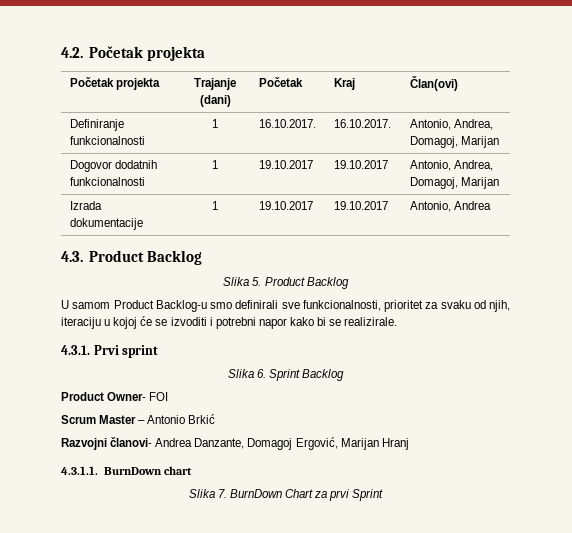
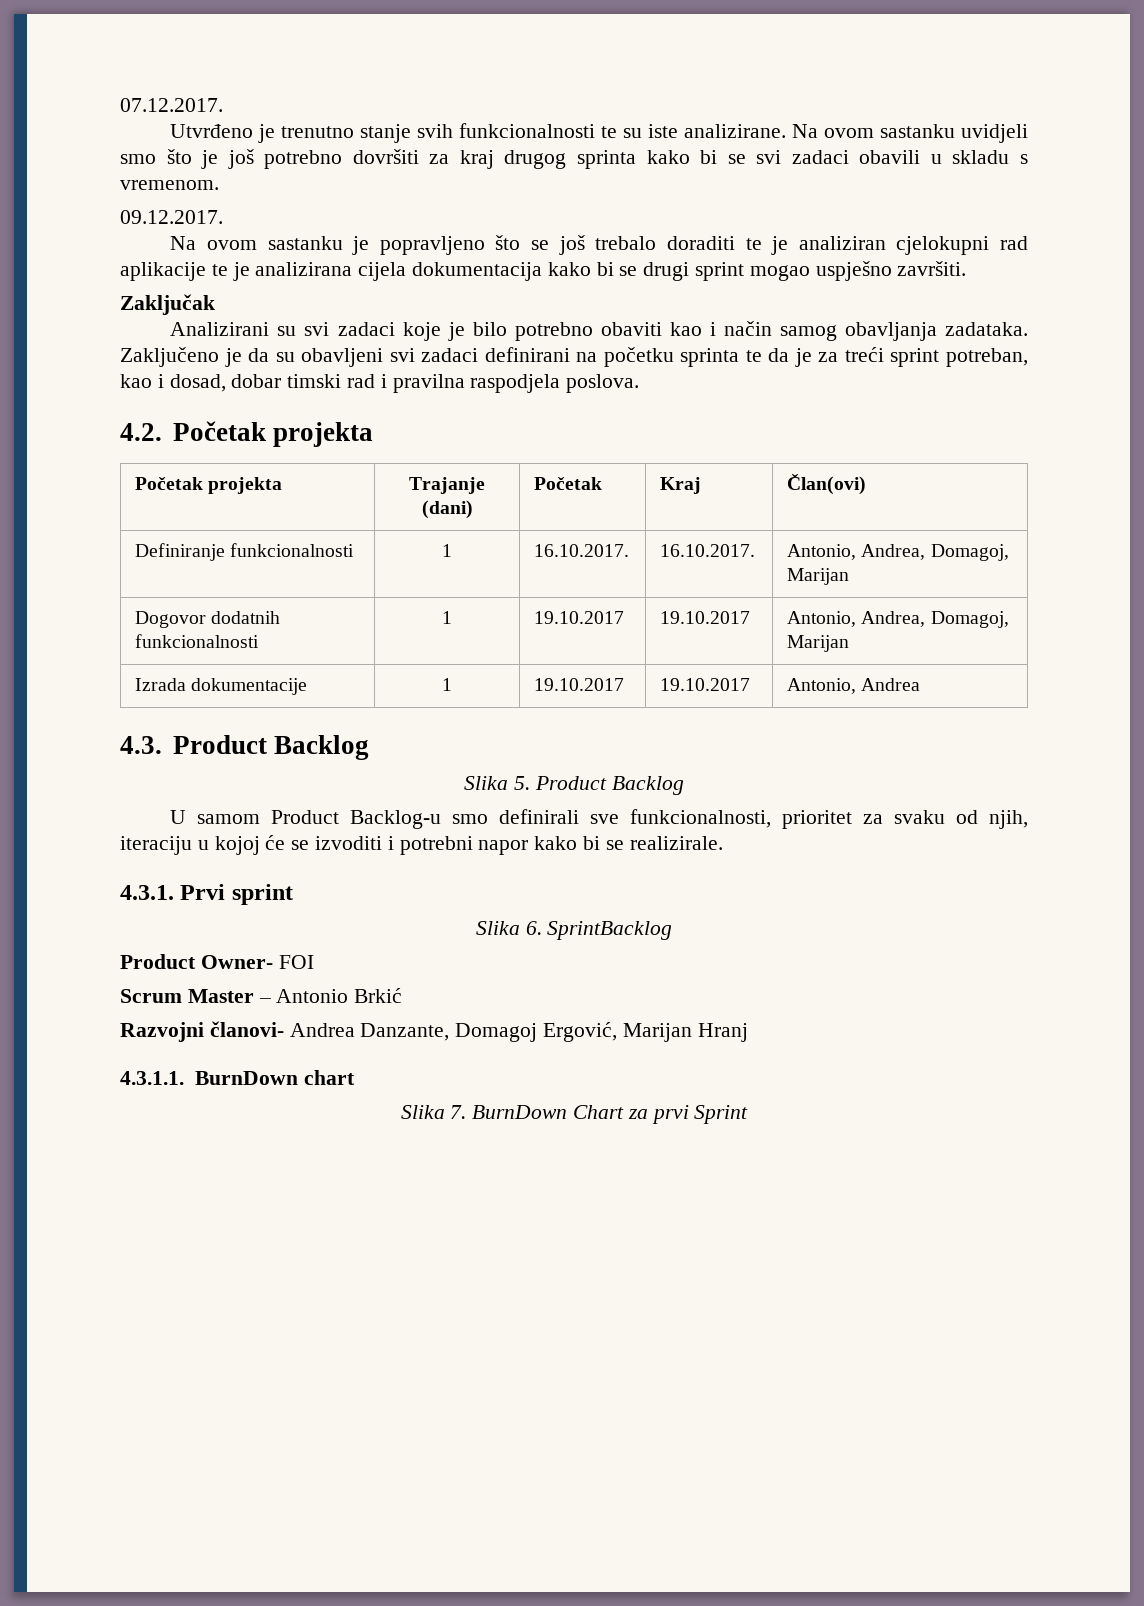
(61, 52) none -> [120,98,223,112] [170,123,1028,143] [120,149,1028,169] [120,180,219,190] [120,210,223,224] [170,235,1028,255] [120,261,967,281] [120,294,215,315] [170,321,1028,341] [120,347,1028,367] [120,374,640,393] 07.12.2017. // Utvrđeno je trenutno stanje svih funkcionalnosti te su iste analizirane. Na ovom sastanku uvidjeli smo što je još potrebno dovršiti za kraj drugog sprinta kako bi se svi zadaci obavili u skladu s vremenom. // 09.12.2017. // Na ovom sastanku je popravljeno što se još trebalo doraditi te je analiziran cjelokupni rad aplikacije te je analizirana cijela dokumentacija kako bi se drugi sprint mogao uspješno završiti. // Zaključak // Analizirani su svi zadaci koje je bilo potrebno obaviti kao i način samog obavljanja zadataka. Zaključeno je da su obavljeni svi zadaci definirani na početku sprinta te da je za treći sprint potreban, kao i dosad, dobar timski rad i pravilna raspodjela poslova. //
[269,369,345,381] Sprint Backlog -> [547,921,673,940] SprintBacklog

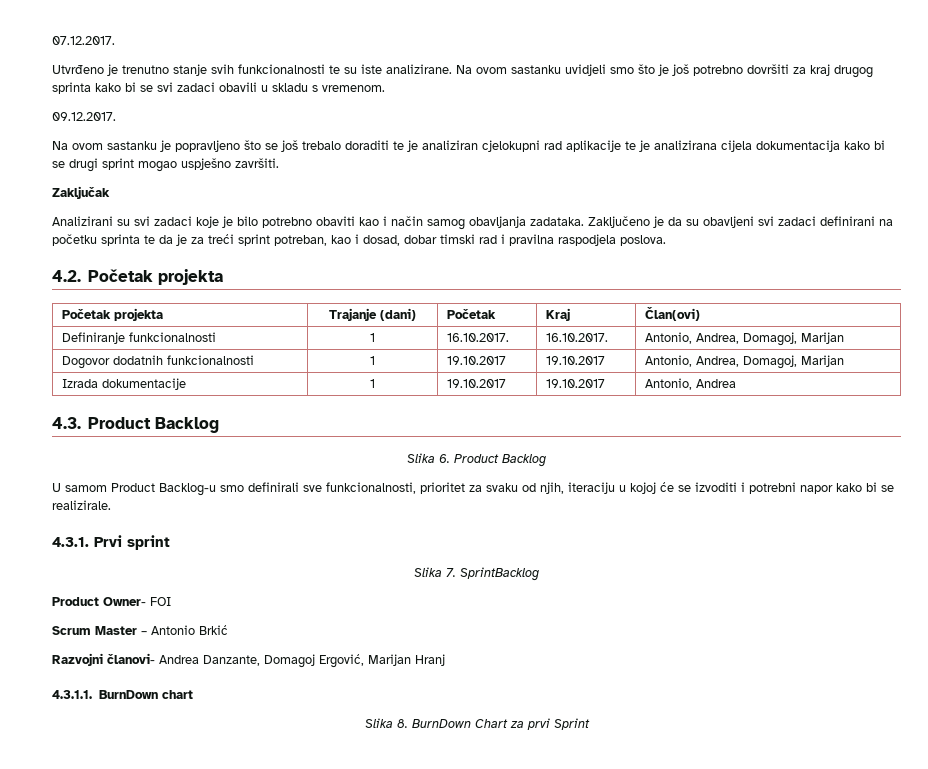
[514,776,531,790] 5. -> [439,454,450,463] 6.
[525,921,542,935] 6. -> [446,568,456,577] 7.
[450,1105,467,1119] 7. -> [396,719,408,728] 8.

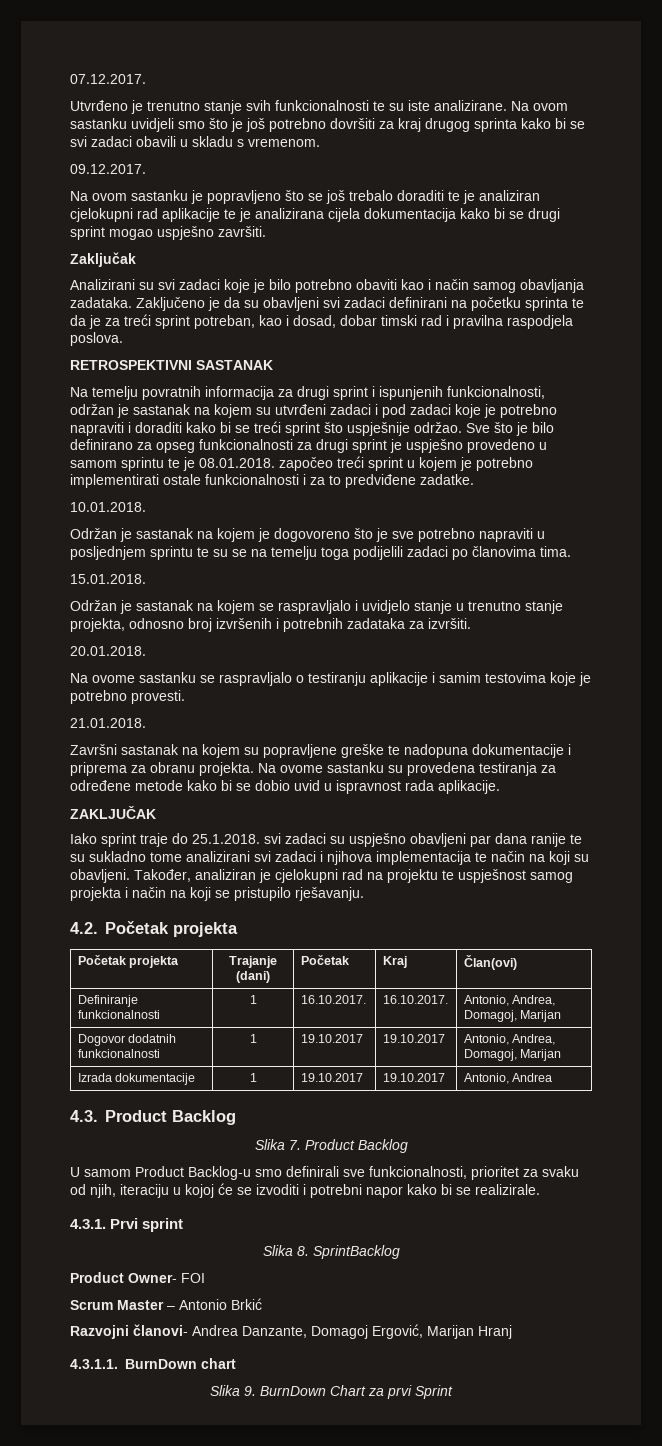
(666, 240) none -> [70,360,273,370] [70,386,545,400] [70,404,557,418] [70,421,554,436] [70,439,547,453] [70,456,533,471] [70,474,474,488] [70,502,146,512] [70,528,545,542] [70,546,571,560] [70,574,146,584] [70,600,563,614] [70,618,471,632] [70,646,146,656] [70,672,591,686] [70,690,185,704] [70,718,146,728] [70,744,571,758] [70,762,556,776] [70,780,500,794] [70,806,156,819] [70,833,582,847] [70,851,589,865] [70,869,573,883] [70,887,364,901] // RETROSPEKTIVNI SASTANAK // Na temelju povratnih informacija za drugi sprint i ispunjenih funkcionalnosti, održan je sastanak na kojem su utvrđeni zadaci i pod zadaci koje je potrebno napraviti i doraditi kako bi se treći sprint što uspješnije održao. Sve što je bilo definirano za opseg funkcionalnosti za drugi sprint je uspješno provedeno u samom sprintu te je 08.01.2018. započeo treći sprint u kojem je potrebno implementirati ostale funkcionalnosti i za to predviđene zadatke. // 10.01.2018. // Održan je sastanak na kojem je dogovoreno što je sve potrebno napraviti u posljednjem sprintu te su se na temelju toga podijelili zadaci po članovima tima. // 15.01.2018. // Održan je sastanak na kojem se raspravljalo i uvidjelo stanje u trenutno stanje projekta, odnosno broj izvršenih i potrebnih zadataka za izvršiti. // 20.01.2018. // Na ovome sastanku se raspravljalo o testiranju aplikacije i samim testovima koje je potrebno provesti. // 21.01.2018. // Završni sastanak na kojem su popravljene greške te nadopuna dokumentacije i priprema za obranu projekta. Na ovome sastanku su provedena testiranja za određene metode kako bi se dobio uvid u ispravnost rada aplikacije. // ZAKLJUČAK // Iako sprint traje do 25.1.2018. svi zadaci su uspješno obavljeni par dana ranije te su sukladno tome analizirani svi zadaci i njihova implementacija te način na koji su obavljeni. Također, analiziran je cjelokupni rad na projektu te uspješnost samog projekta i način na koji se pristupilo rješavanju.
[439,454,450,463] 6. -> [288,1140,301,1150] 7.
[446,568,456,577] 7. -> [296,1246,309,1256] 8.
[396,719,408,728] 8. -> [244,1386,256,1396] 9.

